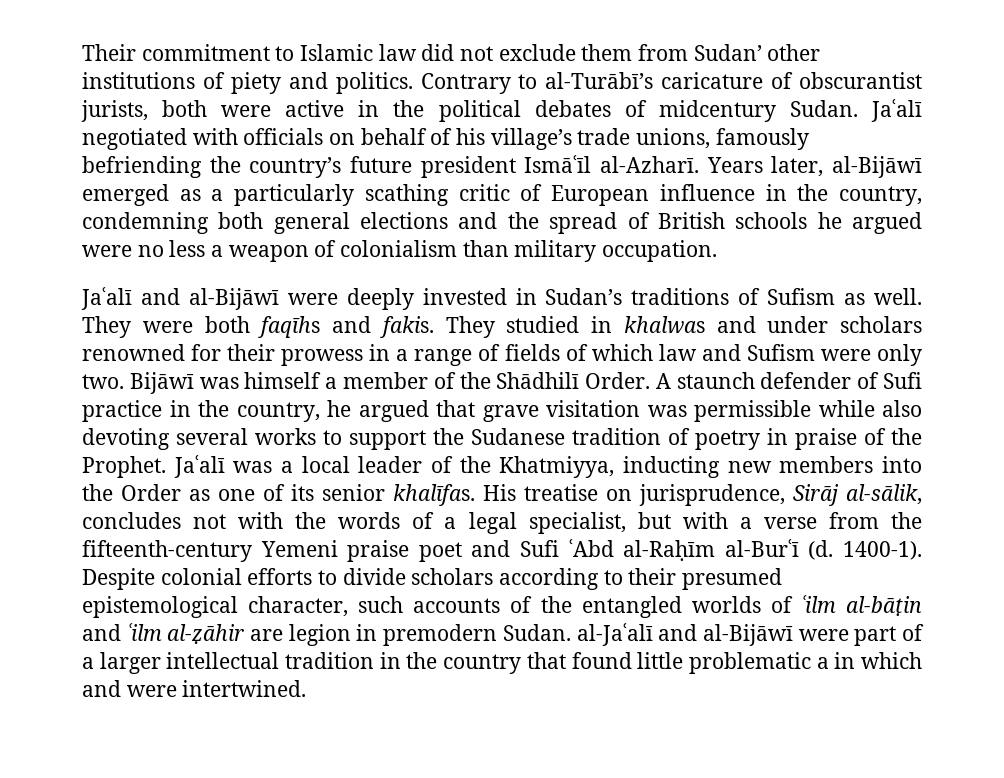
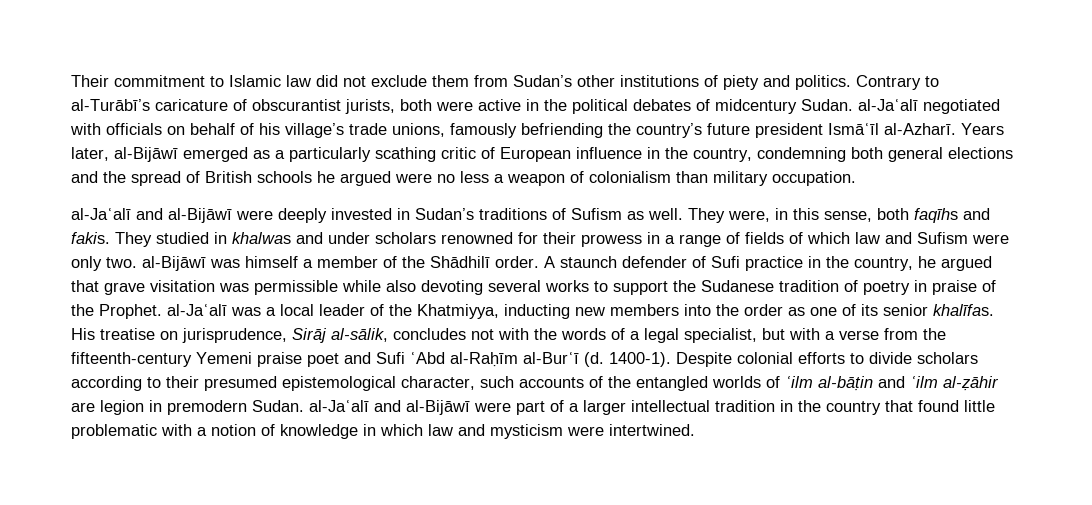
[693,44,762,61] Sudan’ -> [513,75,572,87] Sudan’s
[871,99,922,122] Jaʿalī -> [858,99,918,111] al-Jaʿalī
[81,287,132,310] Jaʿalī -> [71,208,131,220] al-Jaʿalī
[142,321,193,333] were -> [728,208,872,222] were, in this sense,
[129,372,194,394] Bijāwī -> [142,256,206,271] al-Bijāwī
[585,372,651,389] Order. -> [495,256,539,268] order.
[173,455,225,478] Jaʿalī -> [167,304,227,316] al-Jaʿalī
[121,484,181,501] Order -> [744,304,783,316] order
[816,652,923,669] [82,680,121,697] a in which and -> [161,424,563,439] with a notion of knowledge in which law and mysticism

